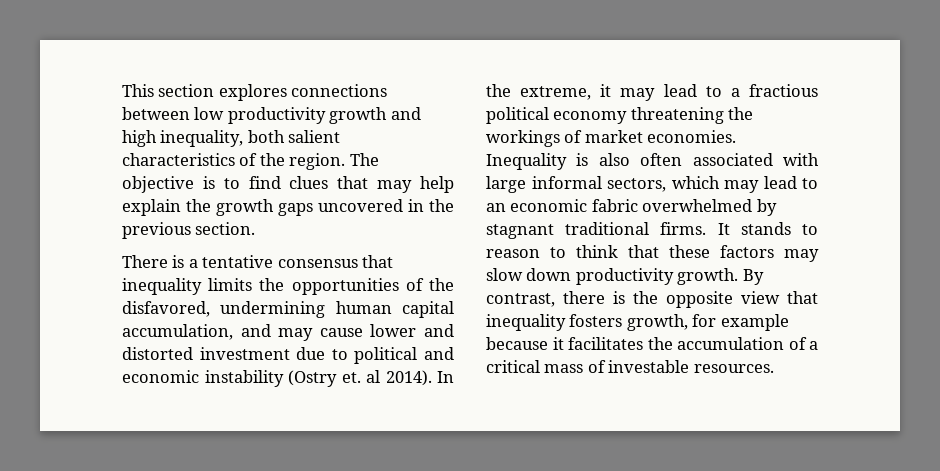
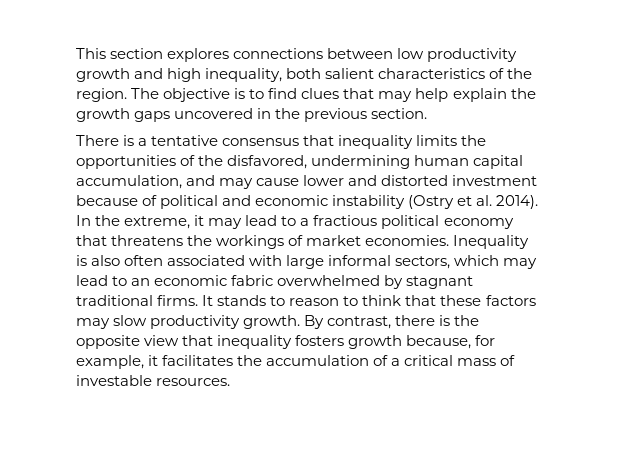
[296,347,348,360] due to -> [76,195,158,206] because of
[341,370,380,383] et. al -> [457,195,493,206] et al.
[630,107,724,124] threatening -> [76,235,184,246] that threatens
[526,268,572,281] down -> (148, 320) none
[626,314,789,331] [486,337,548,350] growth, for example because -> [348,335,496,349] [76,355,144,369] growth because, for example,

